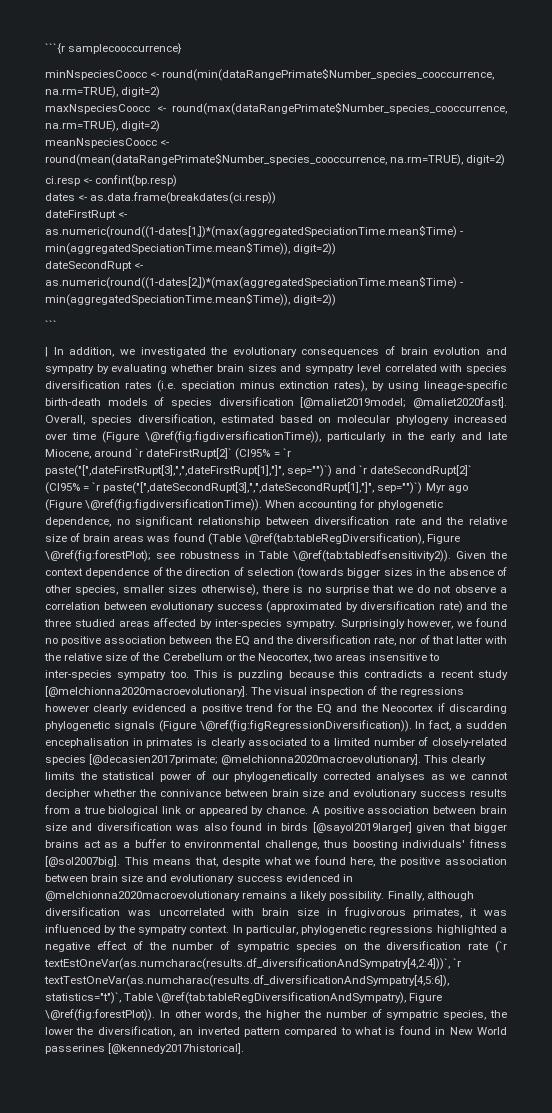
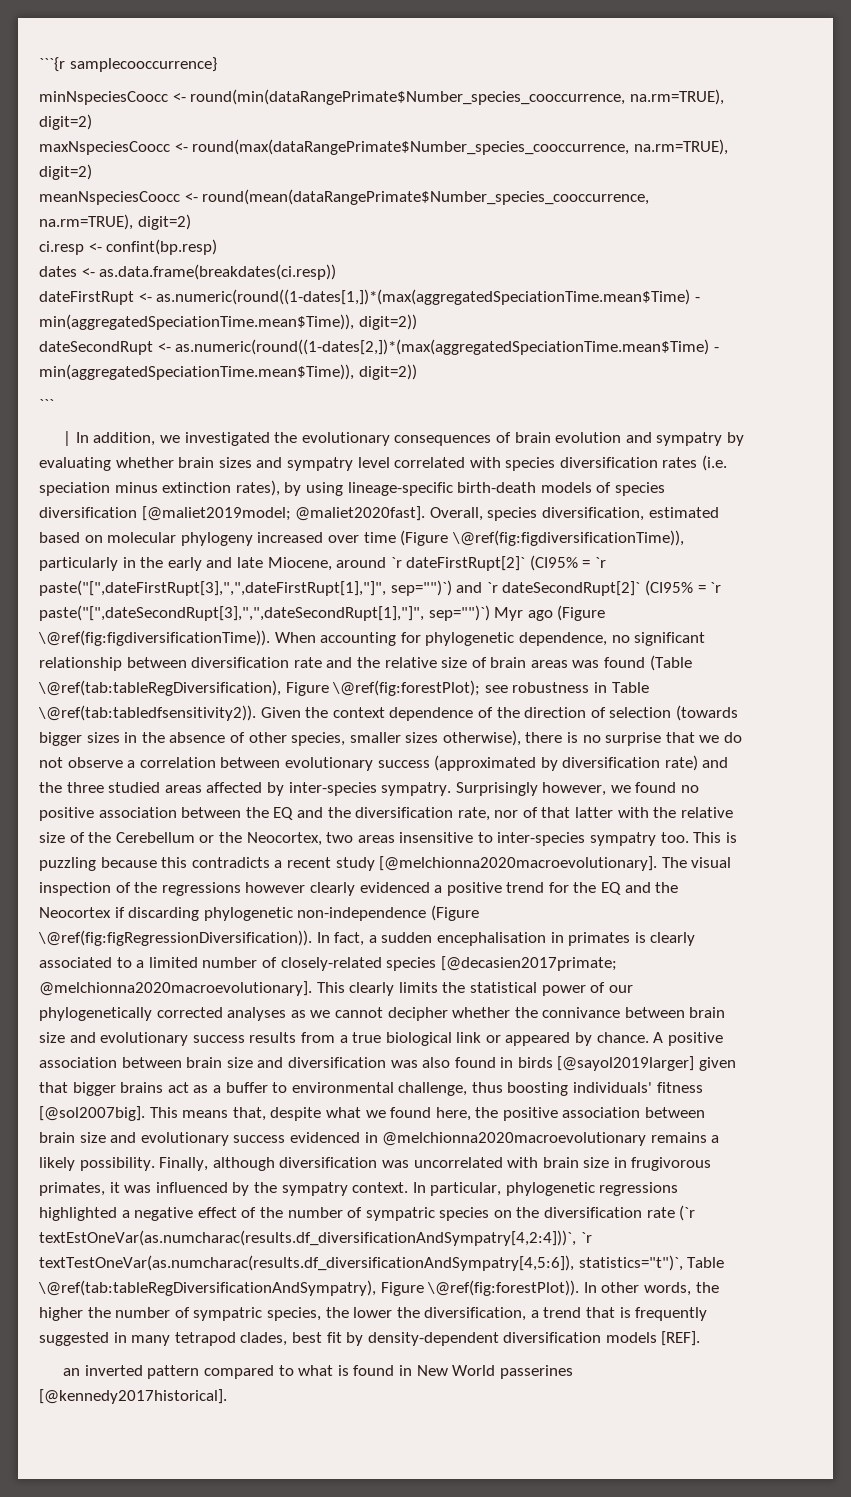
[113,721,155,731] signals -> [297,907,427,921] non-independence
(175, 1031) none -> [530,1307,708,1321] [39,1331,701,1346] a trend that is frequently suggested in many tetrapod clades, best fit by density-dependent diversification models [REF]. //

